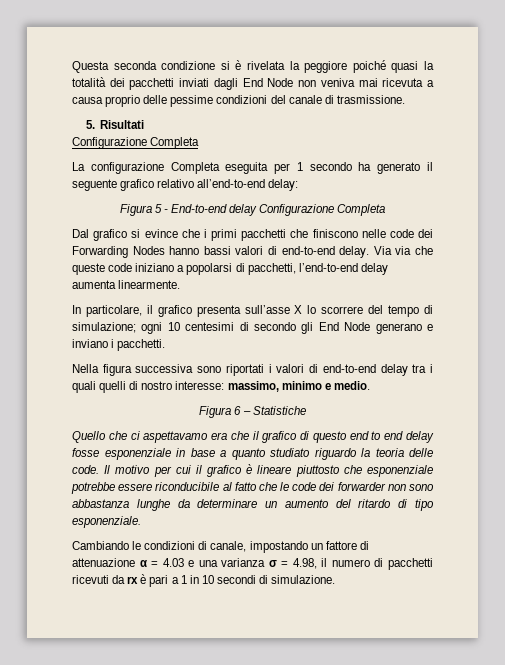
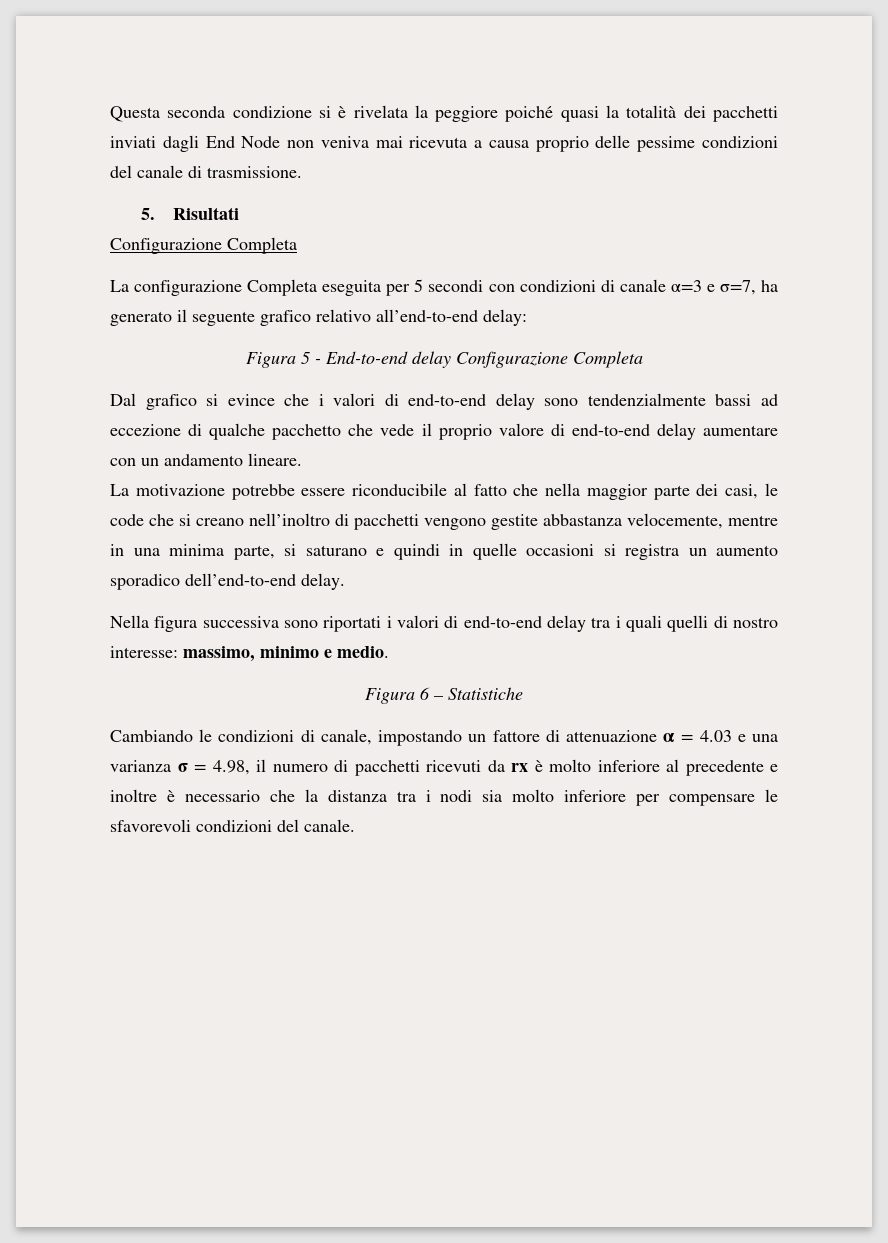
[296,162,352,171] 1 secondo -> [414,279,756,295] 5 secondi con condizioni di canale α=3 e σ=7,
[211,229,434,241] [72,246,434,258] [72,263,388,275] [72,280,181,289] [72,305,433,317] [72,322,433,334] [72,339,166,351] primi pacchetti che finiscono nelle code dei Forwarding Nodes hanno bassi valori di end-to-end delay. Via via che queste code iniziano a popolarsi di pacchetti, l’end-to-end delay aumenta linearmente. // In particolare, il grafico presenta sull’asse X lo scorrere del tempo di simulazione; ogni 10 centesimi di secondo gli End Node generano e inviano i pacchetti. -> [333,393,779,410] [110,423,778,440] [110,453,302,466] [110,483,778,500] [110,513,778,530] [110,543,778,560] [110,573,345,590] valori di end-to-end delay sono tendenzialmente bassi ad eccezione di qualche pacchetto che vede il proprio valore di end-to-end delay aumentare con un andamento lineare. // La motivazione potrebbe essere riconducibile al fatto che nella maggior parte dei casi, le code che si creano nell’inoltro di pacchetti vengono gestite abbastanza velocemente, mentre in una minima parte, si saturano e quindi in quelle occasioni si registra un aumento sporadico dell’end-to-end delay.
[72,431,435,443] [72,448,433,460] [72,464,433,477] [71,482,435,494] [72,499,434,511] [72,516,141,528] // Quello che ci aspettavamo era che il grafico di questo end to end delay fosse esponenziale in base a quanto studiato riguardo la teoria delle code. Il motivo per cui il grafico è lineare piuttosto che esponenziale potrebbe essere riconducibile al fatto che le code dei forwarder non sono abbastanza lunghe da determinare un aumento del ritardo di tipo esponenziale. -> (523, 693) none
[149,575,336,587] pari a 1 in 10 secondi di simulazione. -> [549,759,778,776] [110,789,779,806] [110,819,355,832] molto inferiore al precedente e inoltre è necessario che la distanza tra i nodi sia molto inferiore per compensare le sfavorevoli condizioni del canale.

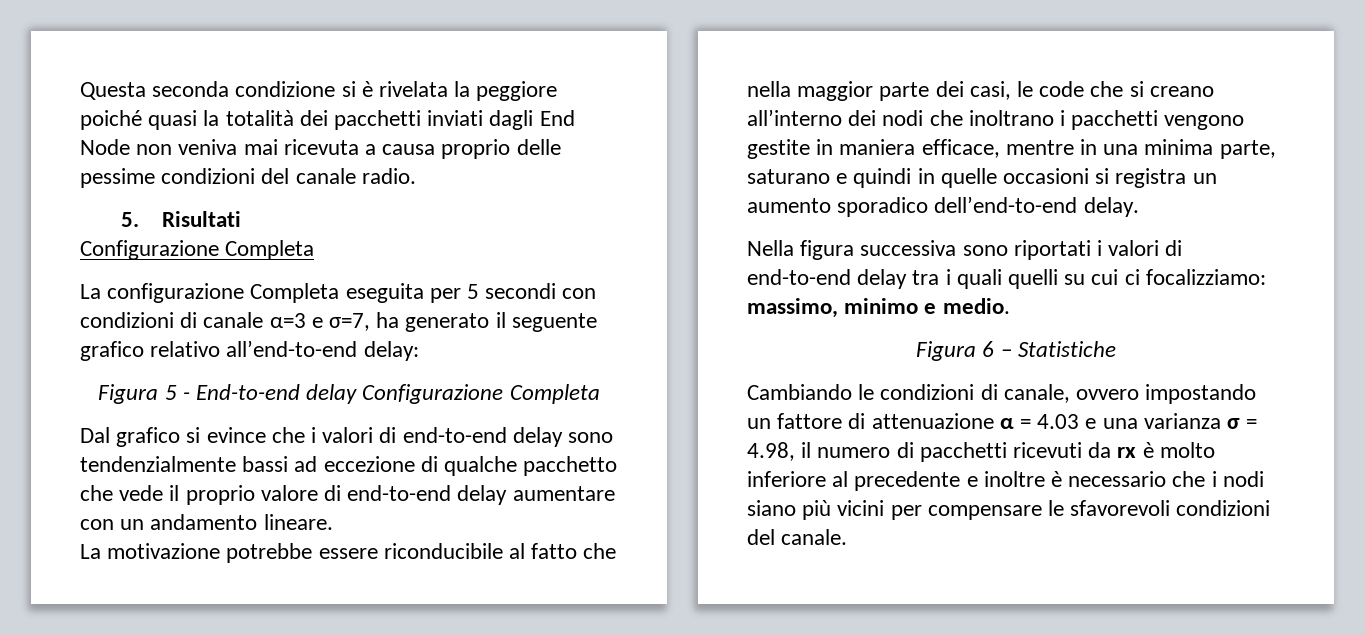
[188,166,302,178] di trasmissione. -> [361,168,416,184] radio.
[249,513,723,530] nell’inoltro di pacchetti vengono gestite abbastanza velocemente, -> [747,109,1245,130] [747,139,1000,159] all’interno dei nodi che inoltrano i pacchetti vengono gestite in maniera efficace,
[284,544,296,556] si -> (1276, 149) none
[713,616,778,628] [110,646,178,658] di nostro interesse: -> [1064,269,1266,285] su cui ci focalizziamo:
(372, 737) none -> [1076,389,1140,400] ovvero
[304,789,627,802] la distanza tra i nodi sia molto inferiore -> [1211,471,1264,487] [747,500,885,520] i nodi siano più vicini

